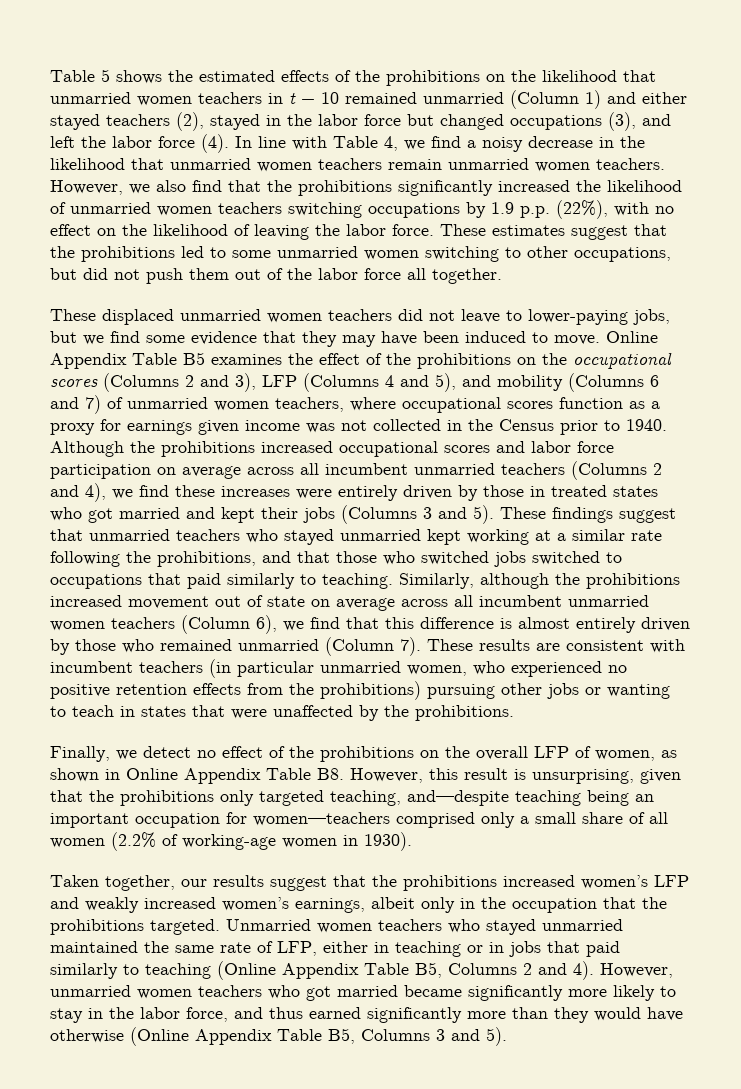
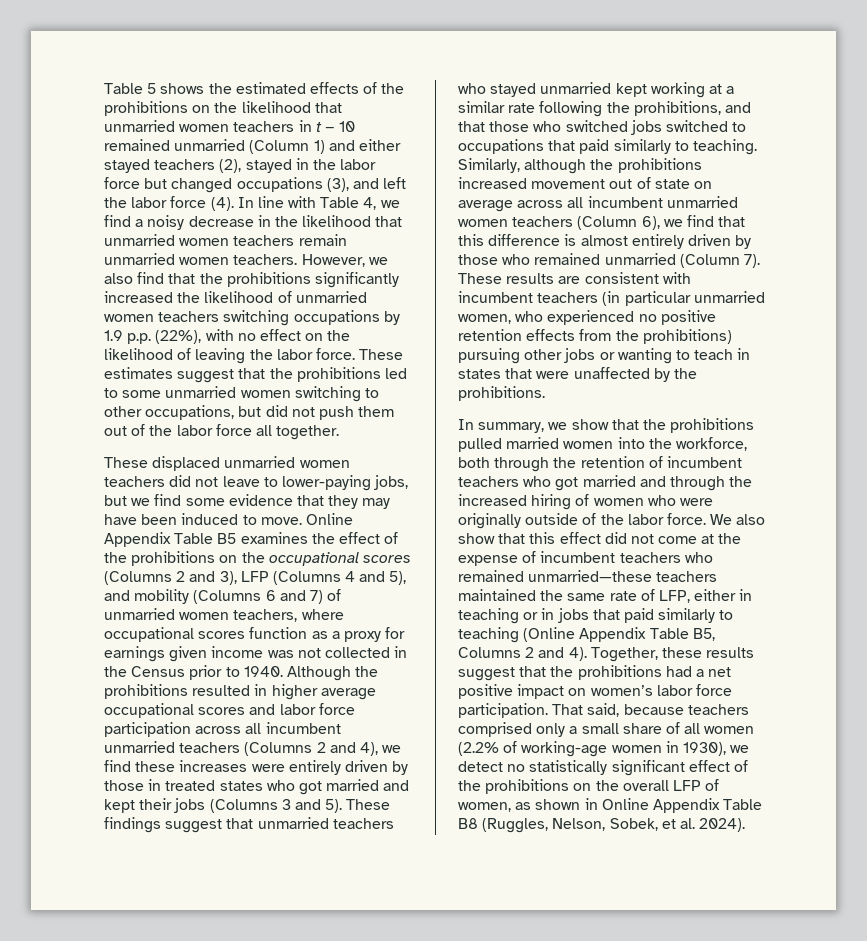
[261,441,333,453] increased -> [192,684,376,700] resulted in higher average
[157,466,241,479] on average -> (191, 729) none
[50,746,677,762] [50,768,681,784] [50,790,654,806] [50,812,668,828] [50,832,412,851] [50,875,689,891] [50,897,667,913] [50,919,623,935] Finally, we detect no effect of the prohibitions on the overall LFP of women, as shown in Online Appendix Table B8. However, this result is unsurprising, given that the prohibitions only targeted teaching, and—despite teaching being an important occupation for women—teachers comprised only a small share of all women (2.2% of working-age women in 1930). // Taken together, our results suggest that the prohibitions increased women’s LFP and weakly increased women’s earnings, albeit only in the occupation that the prohibitions targeted. Unmarried women teachers who stayed unmarried -> [458,418,755,433] [458,437,747,452] [458,456,742,472] [458,475,753,491] [458,494,713,510] [458,513,766,529] [458,532,742,544] [458,551,713,566] [458,570,718,582] In summary, we show that the prohibitions pulled married women into the workforce, both through the retention of incumbent teachers who got married and through the increased hiring of women who were originally outside of the labor force. We also show that this effect did not come at the expense of incumbent teachers who remained unmarried—these teachers
[600,963,673,978] [50,985,676,1001] [50,1007,683,1023] [50,1027,507,1046] However, unmarried women teachers who got married became significantly more likely to stay in the labor force, and thus earned significantly more than they would have otherwise (Online Appendix Table B5, Columns 3 and 5). -> [590,647,755,662] [458,665,732,681] [458,684,732,699] [458,703,749,718] [458,722,755,737] [458,741,750,757] [458,760,748,776] [458,779,720,794] [458,798,763,813] [458,818,746,833] Together, these results suggest that the prohibitions had a net positive impact on women’s labor force participation. That said, because teachers comprised only a small share of all women (2.2% of working-age women in 1930), we detect no statistically significant effect of the prohibitions on the overall LFP of women, as shown in Online Appendix Table B8 (Ruggles, Nelson, Sobek, et al. 2024).

